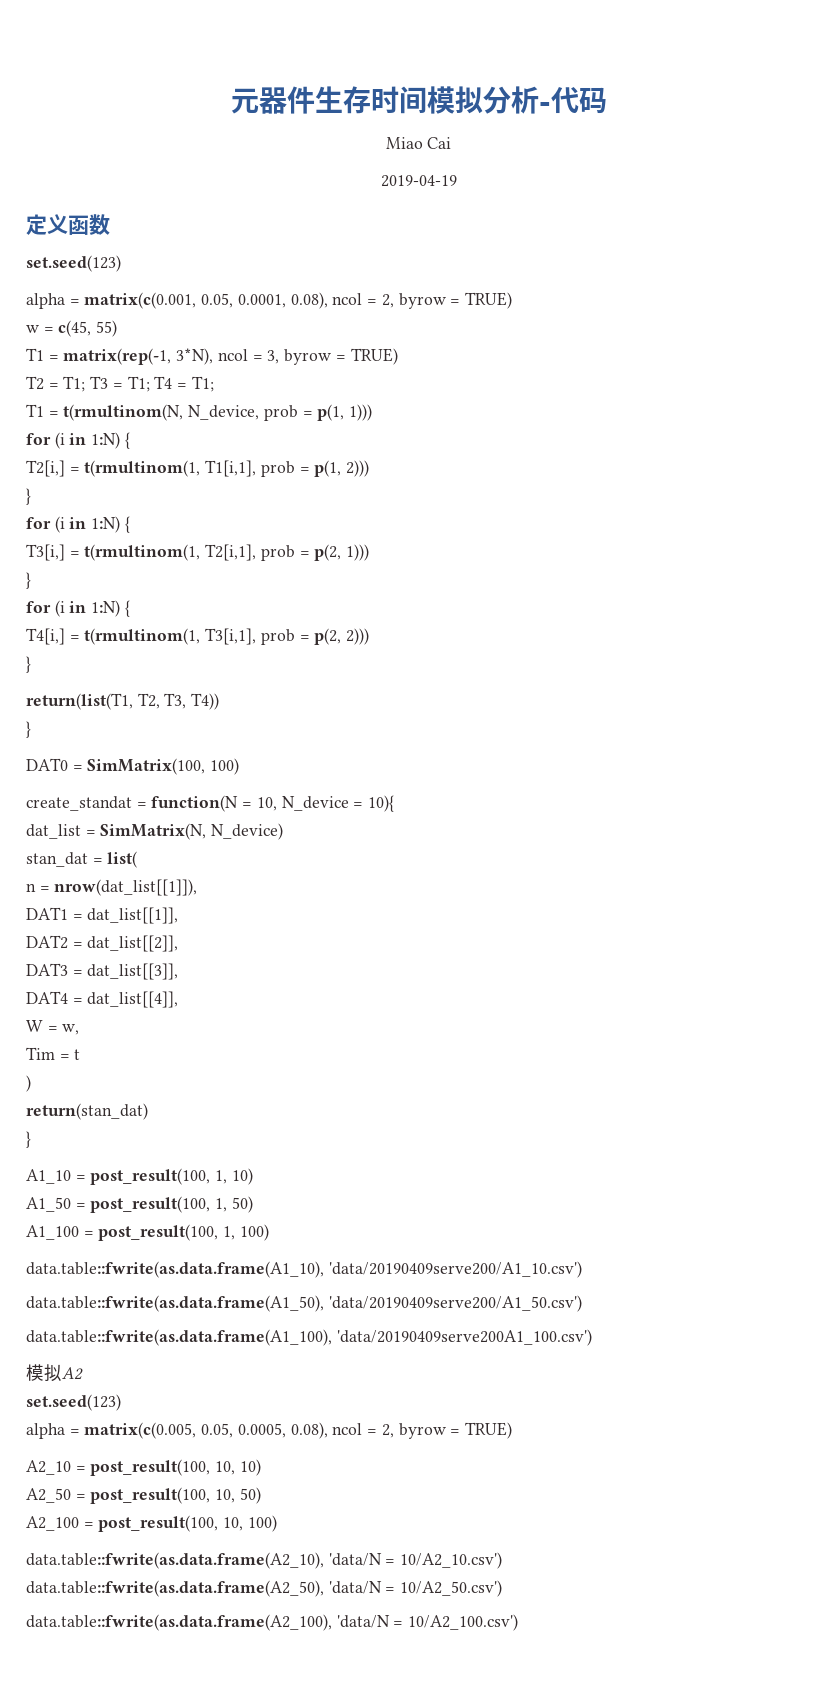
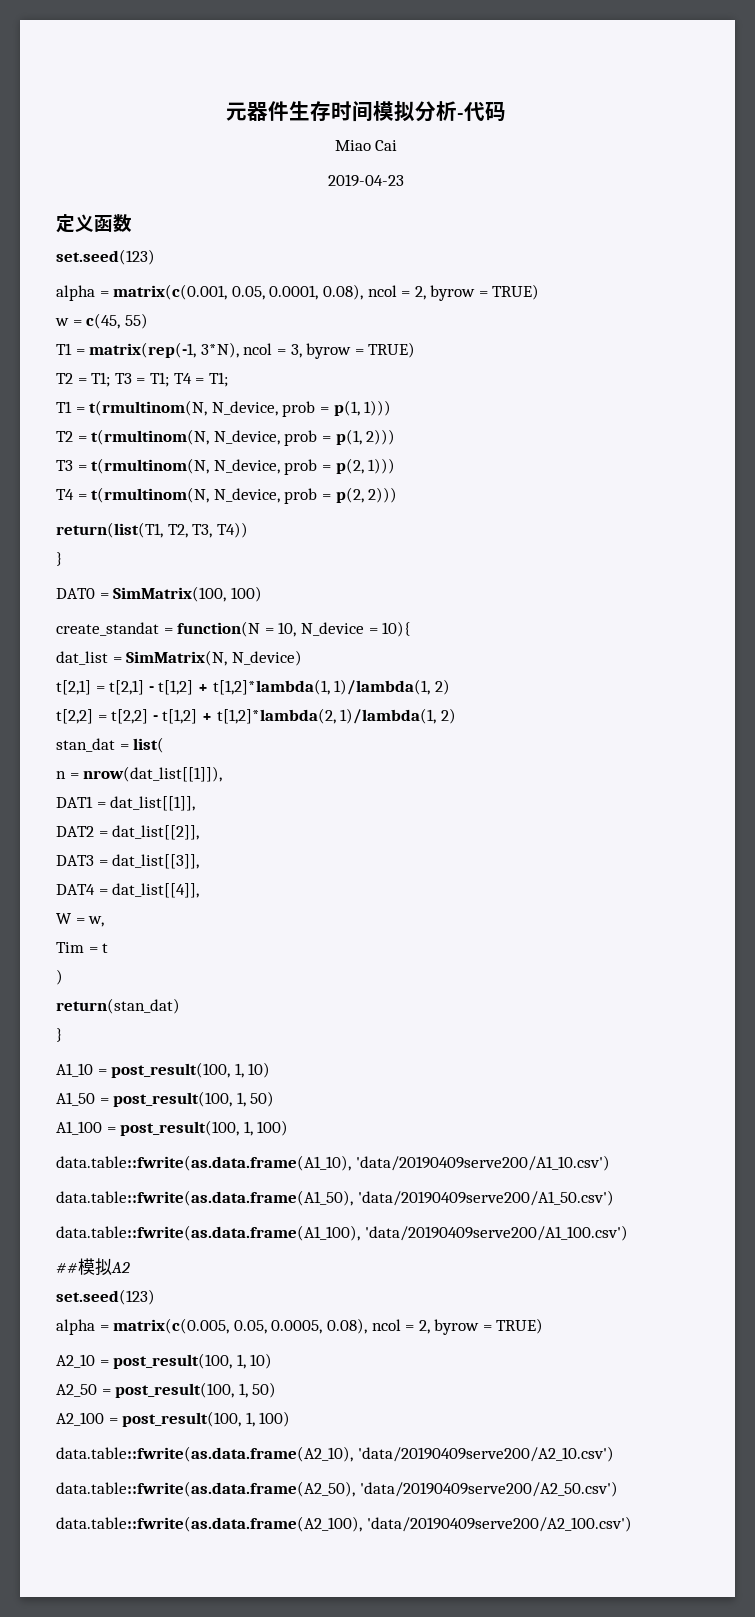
[380,175,457,187] 2019-04-19 -> [328,174,404,187] 2019-04-23
[26,432,130,449] [26,460,370,477] [26,488,31,505] [26,516,130,533] [26,544,370,561] [26,572,31,589] [26,600,130,617] [26,628,257,645] for (i in 1:N) { // T2[i,] = t(rmultinom(1, T1[i,1], prob = p(1, 2))) // } // for (i in 1:N) { // T3[i,] = t(rmultinom(1, T2[i,1], prob = p(2, 1))) // } // for (i in 1:N) { // T4[i,] = t(rmultinom(1, T3[i,1], -> [56,429,396,446] [56,458,396,475] [56,487,280,503] T2 = t(rmultinom(N, N_device, prob = p(1, 2))) // T3 = t(rmultinom(N, N_device, prob = p(2, 1))) // T4 = t(rmultinom(N, N_device,
[26,656,31,673] // } -> (398, 495) none
(284, 831) none -> [56,679,450,695] [56,708,456,724] // t[2,1] = t[2,1] - t[1,2] + t[1,2]*lambda(1, 1)/lambda(1, 2) // t[2,2] = t[2,2] - t[1,2] + t[1,2]*lambda(2, 1)/lambda(1, 2)
[336,1329,592,1346] 'data/20190409serve200A1_100.csv') // -> [364,1225,628,1241] [56,1263,78,1273] 'data/20190409serve200/A1_100.csv') // ##
[215,1461,236,1475] 10, -> [236,1354,246,1369] 1,
[215,1489,236,1503] 10, -> [238,1383,248,1398] 1,
[223,1517,244,1531] 10, -> [245,1412,255,1427] 1,
[328,1552,503,1569] [26,1580,503,1597] [26,1614,519,1631] 'data/N = 10/A2_10.csv') // data.table::fwrite(as.data.frame(A2_50), 'data/N = 10/A2_50.csv') // data.table::fwrite(as.data.frame(A2_100), 'data/N = 10/A2_100.csv') -> [357,1446,614,1462] [56,1481,618,1497] [56,1516,632,1532] 'data/20190409serve200/A2_10.csv') // data.table::fwrite(as.data.frame(A2_50), 'data/20190409serve200/A2_50.csv') // data.table::fwrite(as.data.frame(A2_100), 'data/20190409serve200/A2_100.csv')

